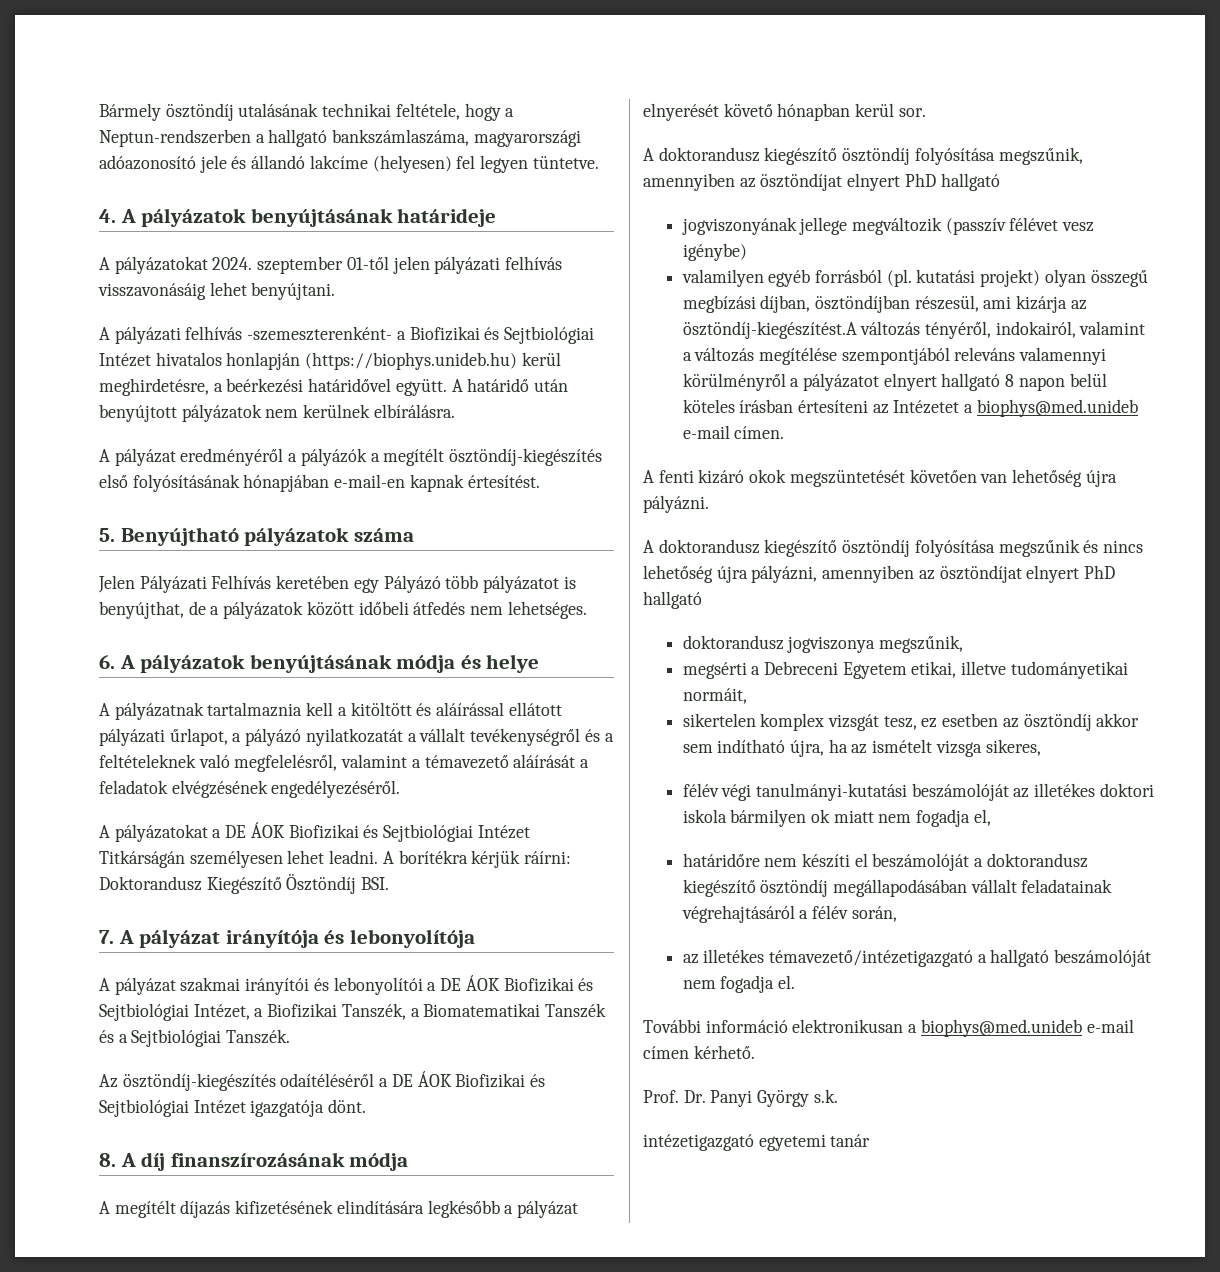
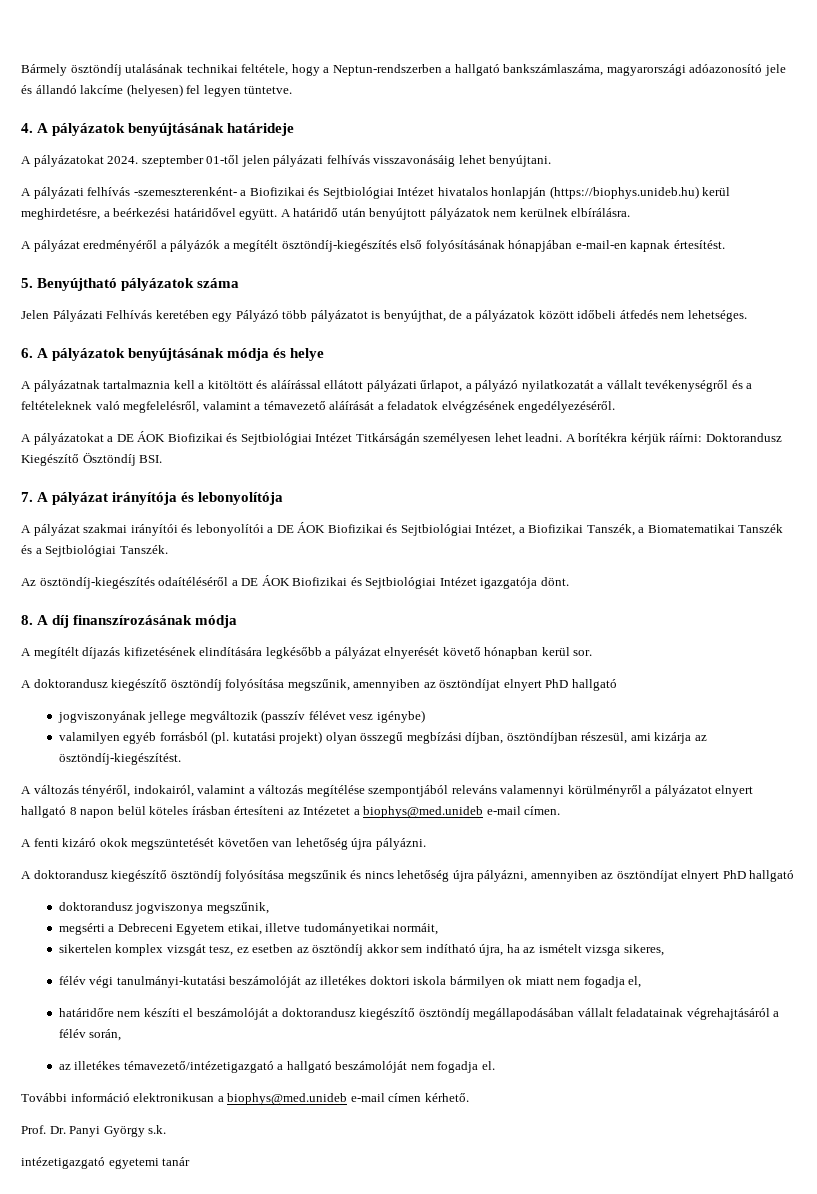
[682,321,857,339] ösztöndíj-kiegészítést.A -> [58,753,181,765] [21,786,31,794] ösztöndíj-kiegészítést. // A

